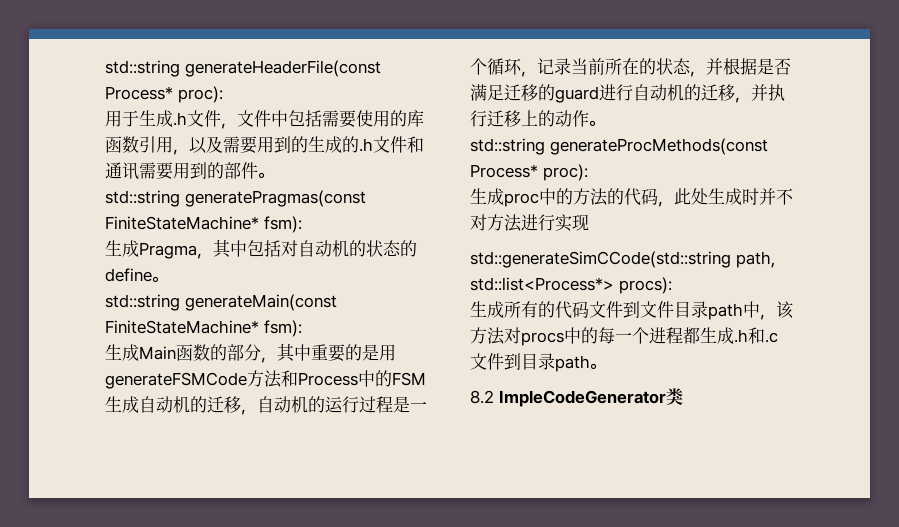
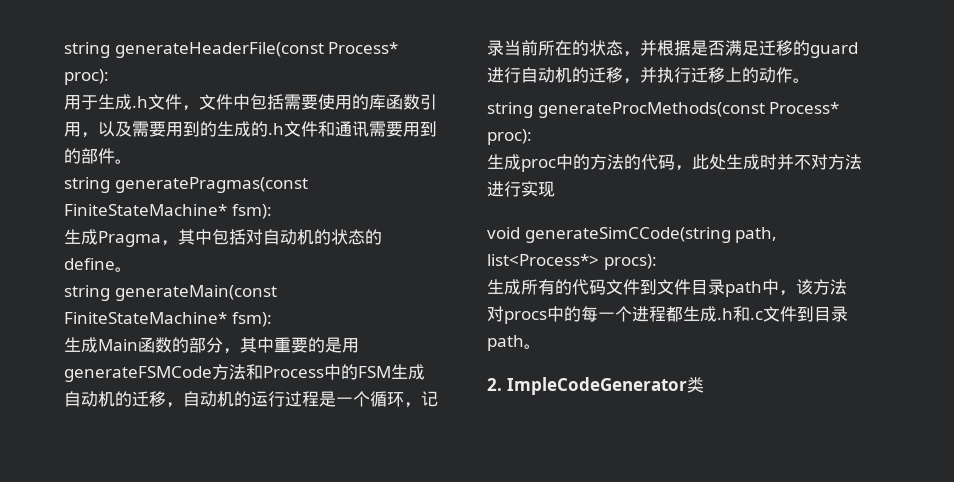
[105,60,180,77] std::string -> [64,42,110,58] string
[105,190,180,207] std::string -> [64,177,110,193] string
[105,294,180,311] std::string -> [64,285,110,301] string
[470,138,545,155] std::string -> [487,102,533,118] string
[470,251,775,268] [470,277,614,291] std::generateSimCCode(std::string path, std::list<Process*> -> [487,227,778,243] [487,254,599,266] void generateSimCCode(string path, list<Process*>
[470,390,494,404] 8.2 -> [487,378,502,391] 2.

